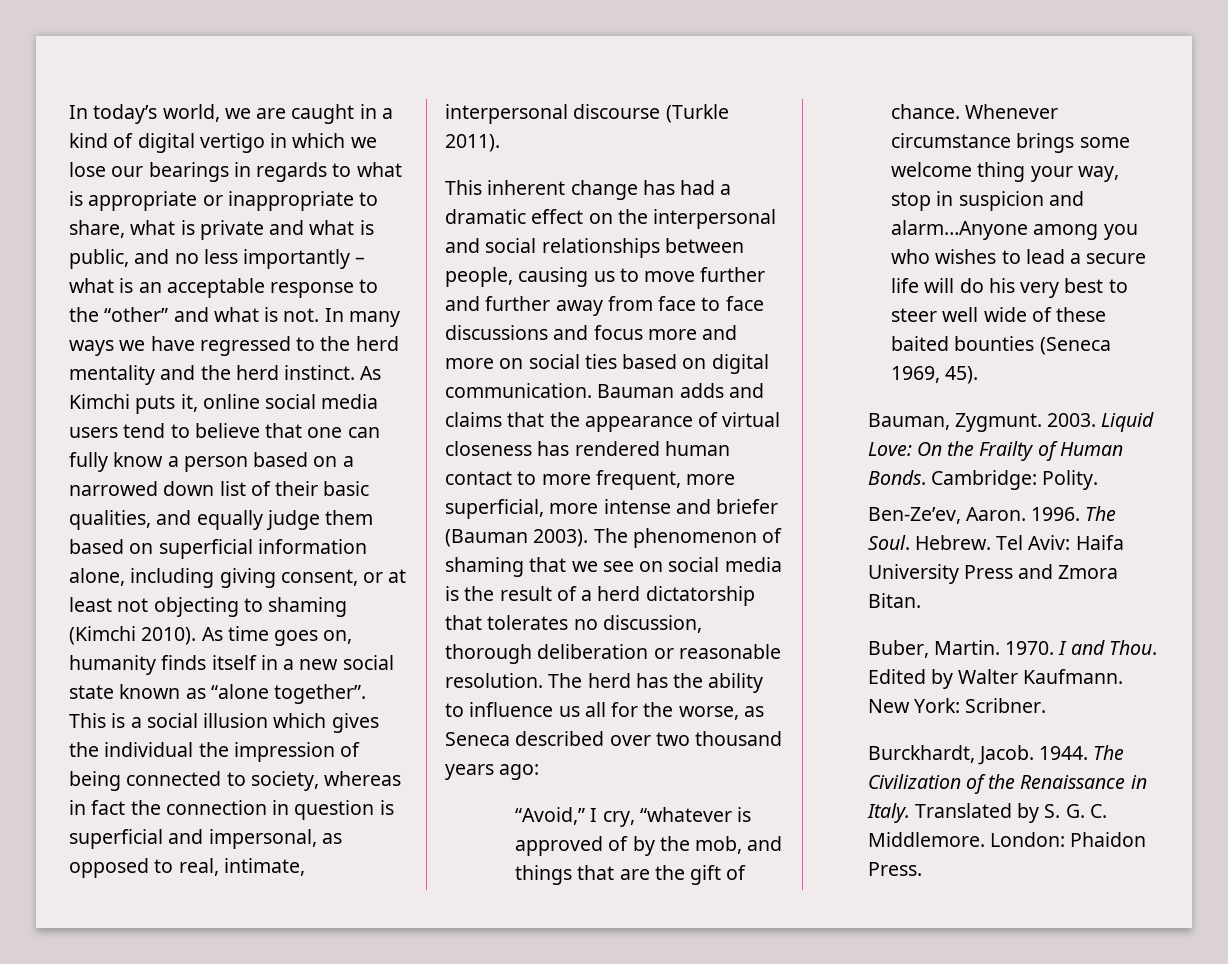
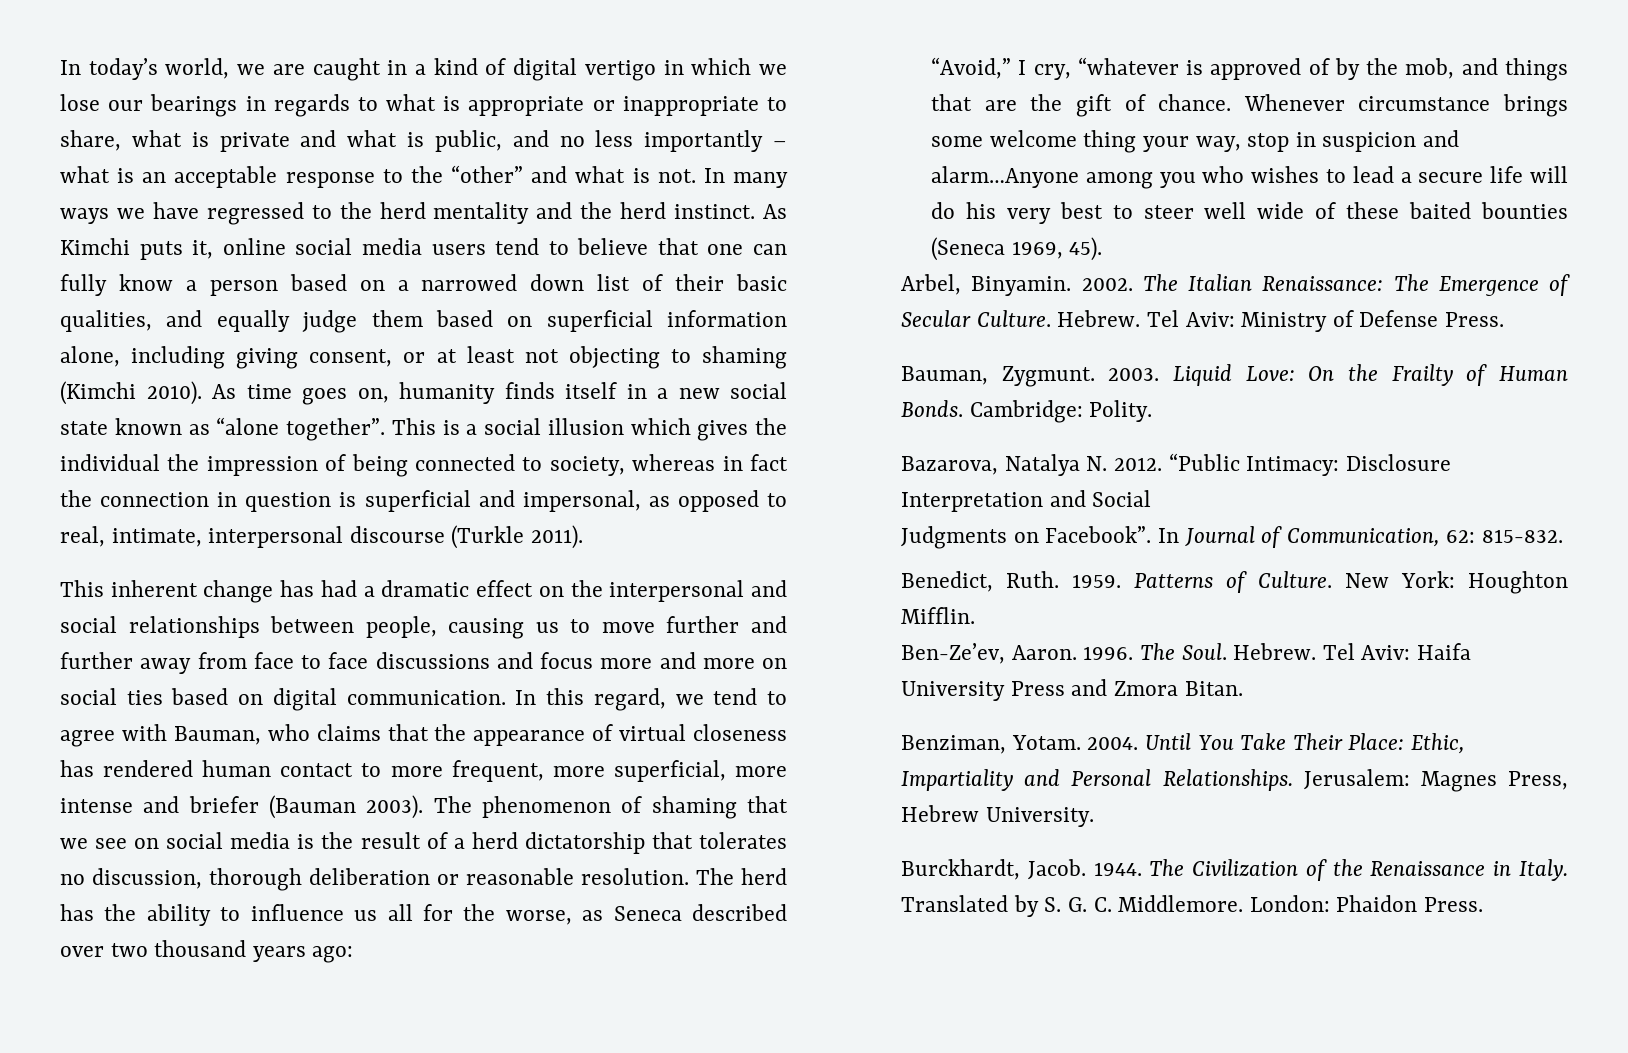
[597,383,764,398] Bauman adds and -> [515,688,788,711] [60,724,310,747] In this regard, we tend to agree with Bauman, who
(979, 375) none -> [901,274,1571,296] [901,310,1504,332] // Arbel, Binyamin. 2002. The Italian Renaissance: The Emergence of Secular Culture. Hebrew. Tel Aviv: Ministry of Defense Press.
(1099, 480) none -> [901,453,1451,476] [901,490,1152,512] [901,526,1563,549] [901,571,1568,594] [901,607,976,624] // Bazarova, Natalya N. 2012. “Public Intimacy: Disclosure Interpretation and Social // Judgments on Facebook”. In Journal of Communication, 62: 815-832. // Benedict, Ruth. 1959. Patterns of Culture. New York: Houghton Mifflin.
[867,640,1158,658] [867,669,1124,689] [867,698,1047,713] Buber, Martin. 1970. I and Thou. Edited by Walter Kaufmann. New York: Scribner. -> [901,733,1465,754] [901,769,1568,792] [901,805,1094,827] Benziman, Yotam. 2004. Until You Take Their Place: Ethic, Impartiality and Personal Relationships. Jerusalem: Magnes Press, Hebrew University.

